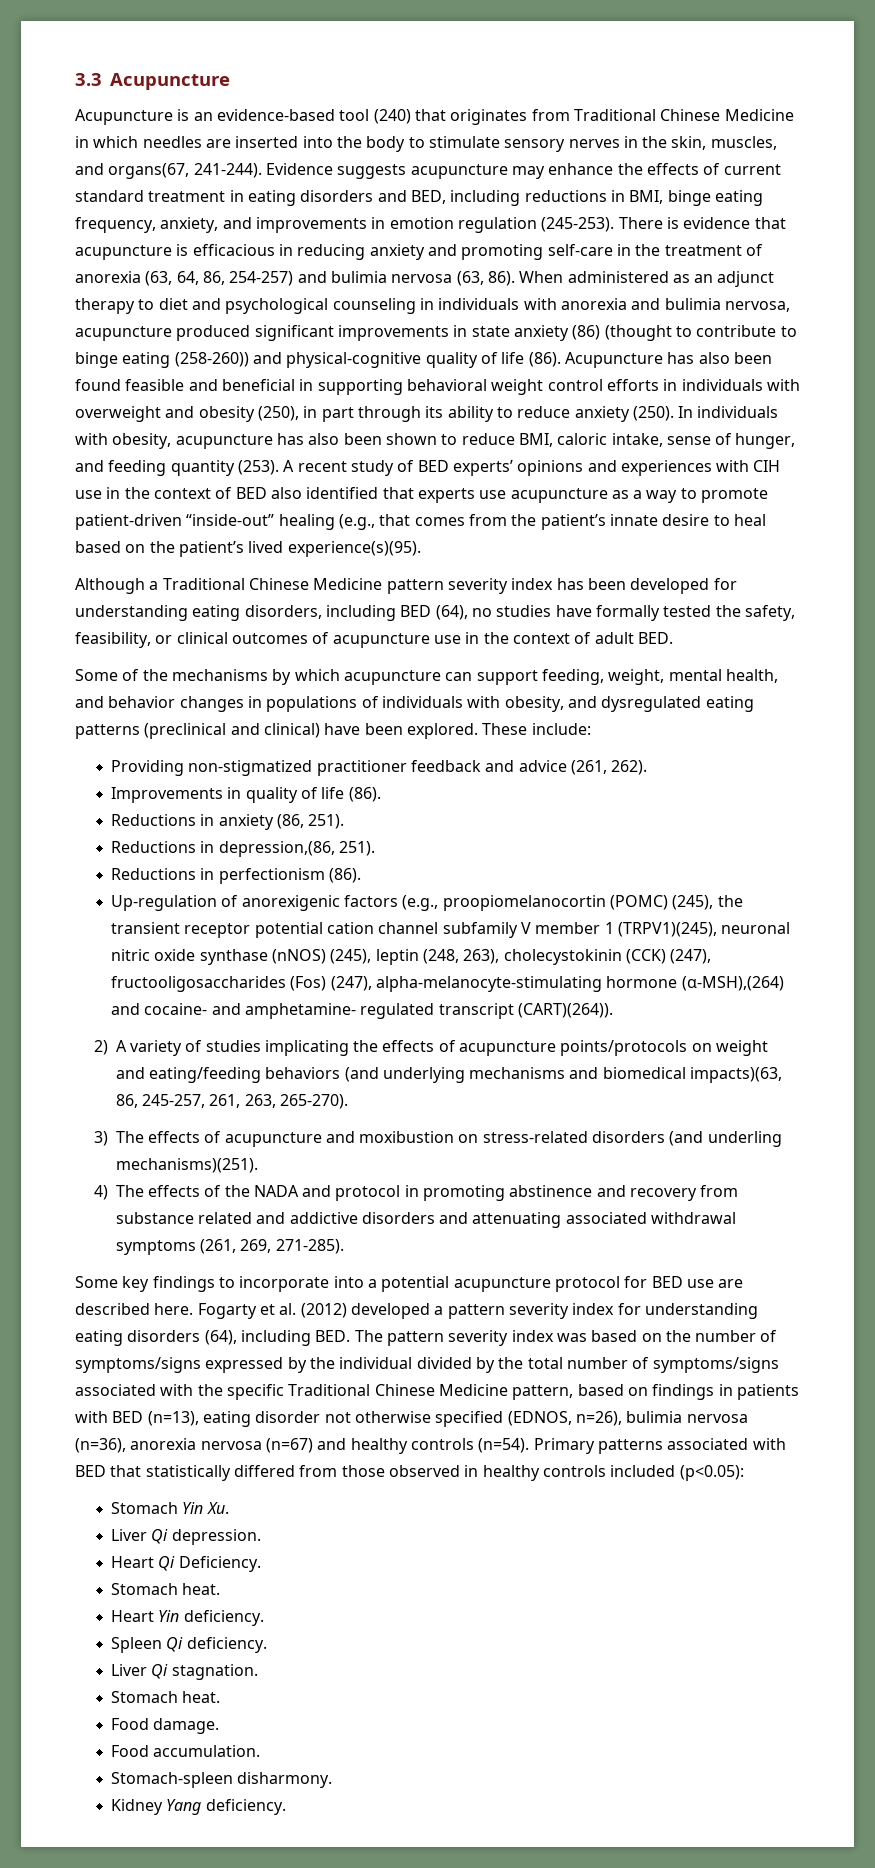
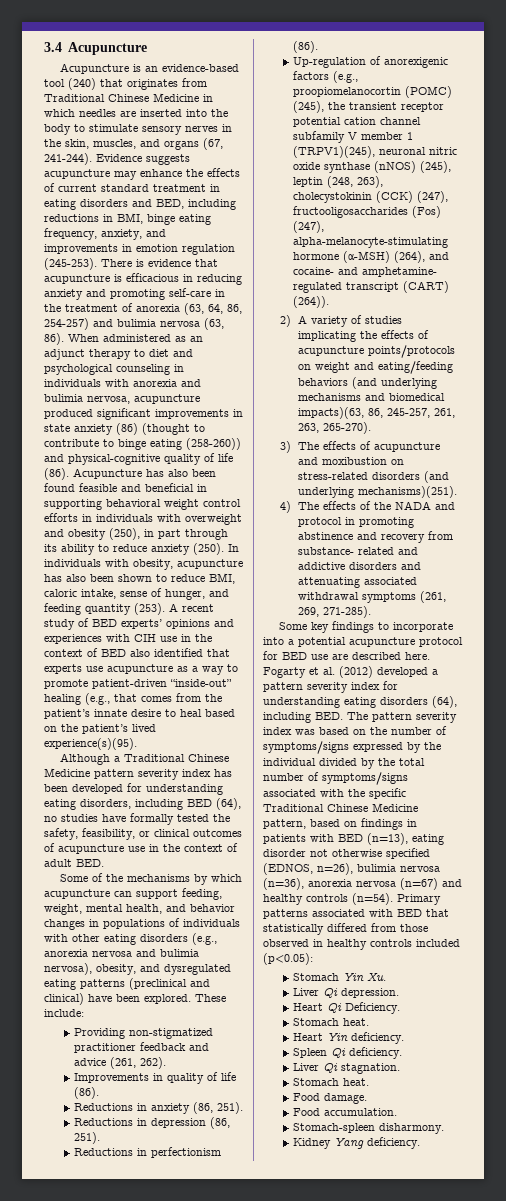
[75,73,102,86] 3.3 -> [44,42,62,52] 3.4
[108,163,190,179] organs(67, -> [164,138,223,150] organs (67,
(501, 702) none -> [72,933,217,945] [44,949,199,957] [44,963,92,975] other eating disorders (e.g., anorexia nervosa and bulimia nervosa),
[218,841,335,857] depression,(86, -> [150,1117,230,1129] depression (86,
[681,976,784,991] (α-MSH),(264) -> [342,251,425,263] (α-MSH) (264),
[518,1003,614,1018] (CART)(264)). -> [402,281,449,293] [292,296,329,308] (CART) (264)).
[707,1131,782,1147] underling -> [297,487,354,498] underlying
[115,1212,194,1224] substance -> [297,547,354,555] substance-

